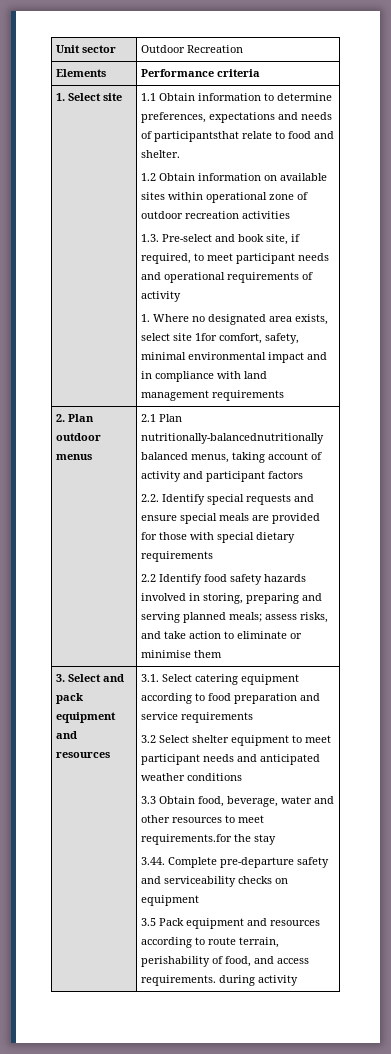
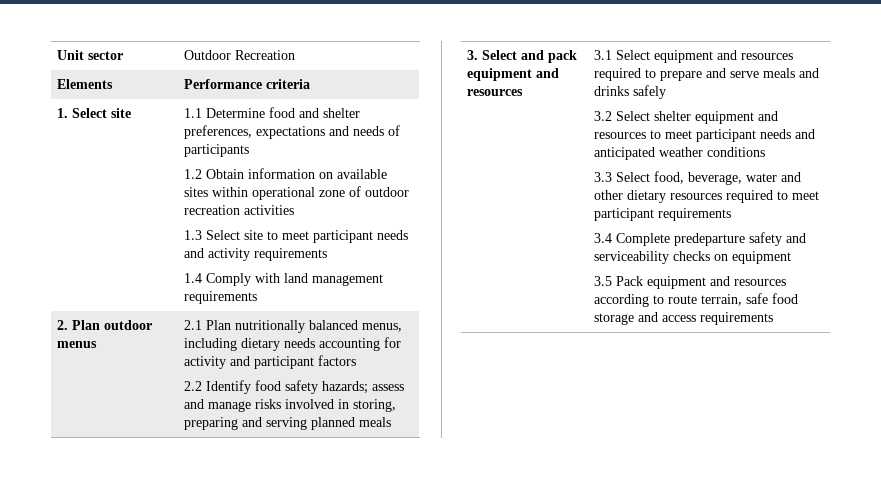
[159,93,333,101] Obtain information to determine -> [206,107,361,118] Determine food and shelter
[154,131,335,142] [141,150,181,158] participantsthat relate to food and shelter. -> [184,144,250,157] participants
[141,234,301,245] [141,253,330,264] [141,272,314,283] [141,291,182,302] [141,314,329,325] [141,333,300,344] [141,352,328,363] [141,371,215,382] 1.3. Pre-select and book site, if required, to meet participant needs and operational requirements of activity // 1. Where no designated area exists, select site 1for comfort, safety, minimal environmental impact and in compliance -> [184,230,409,243] [184,248,328,261] [184,273,252,286] 1.3 Select site to meet participant needs and activity requirements // 1.4 Comply
[141,433,325,444] nutritionally-balancednutritionally -> [235,320,306,333] nutritionally
[232,452,323,463] taking account of -> [184,337,402,351] including dietary needs accounting for
[141,494,315,505] [141,513,321,524] [141,532,296,543] [141,551,214,562] // 2.2. Identify special requests and ensure special meals are provided for those with special dietary requirements -> (357, 360) none
[264,574,307,582] hazards -> [322,381,405,394] [184,399,282,412] hazards; assess and manage risks
[229,612,329,623] [141,631,303,639] [141,650,223,658] meals; assess risks, and take action to eliminate or minimise them -> [359,417,392,427] meals
[141,674,300,685] [141,693,321,704] [141,712,254,723] 3.1. Select catering equipment according to food preparation and service requirements -> [594,50,794,63] [594,68,820,81] [594,85,667,99] 3.1 Select equipment and resources required to prepare and serve meals and drinks safely
(290, 740) none -> [758,111,779,121] [594,132,647,139] and resources
[159,796,196,804] Obtain -> [616,172,651,182] Select
[172,815,265,823] [141,834,277,845] [141,857,295,868] resources to meet requirements.for the stay // 3.44. Complete pre-departure -> [627,190,820,203] [594,208,732,221] [594,233,746,246] dietary resources required to meet participant requirements // 3.4 Complete predeparture
[141,956,310,967] [141,975,299,986] perishability of food, and access requirements. during activity -> [746,293,799,304] [594,312,774,325] safe food storage and access requirements

